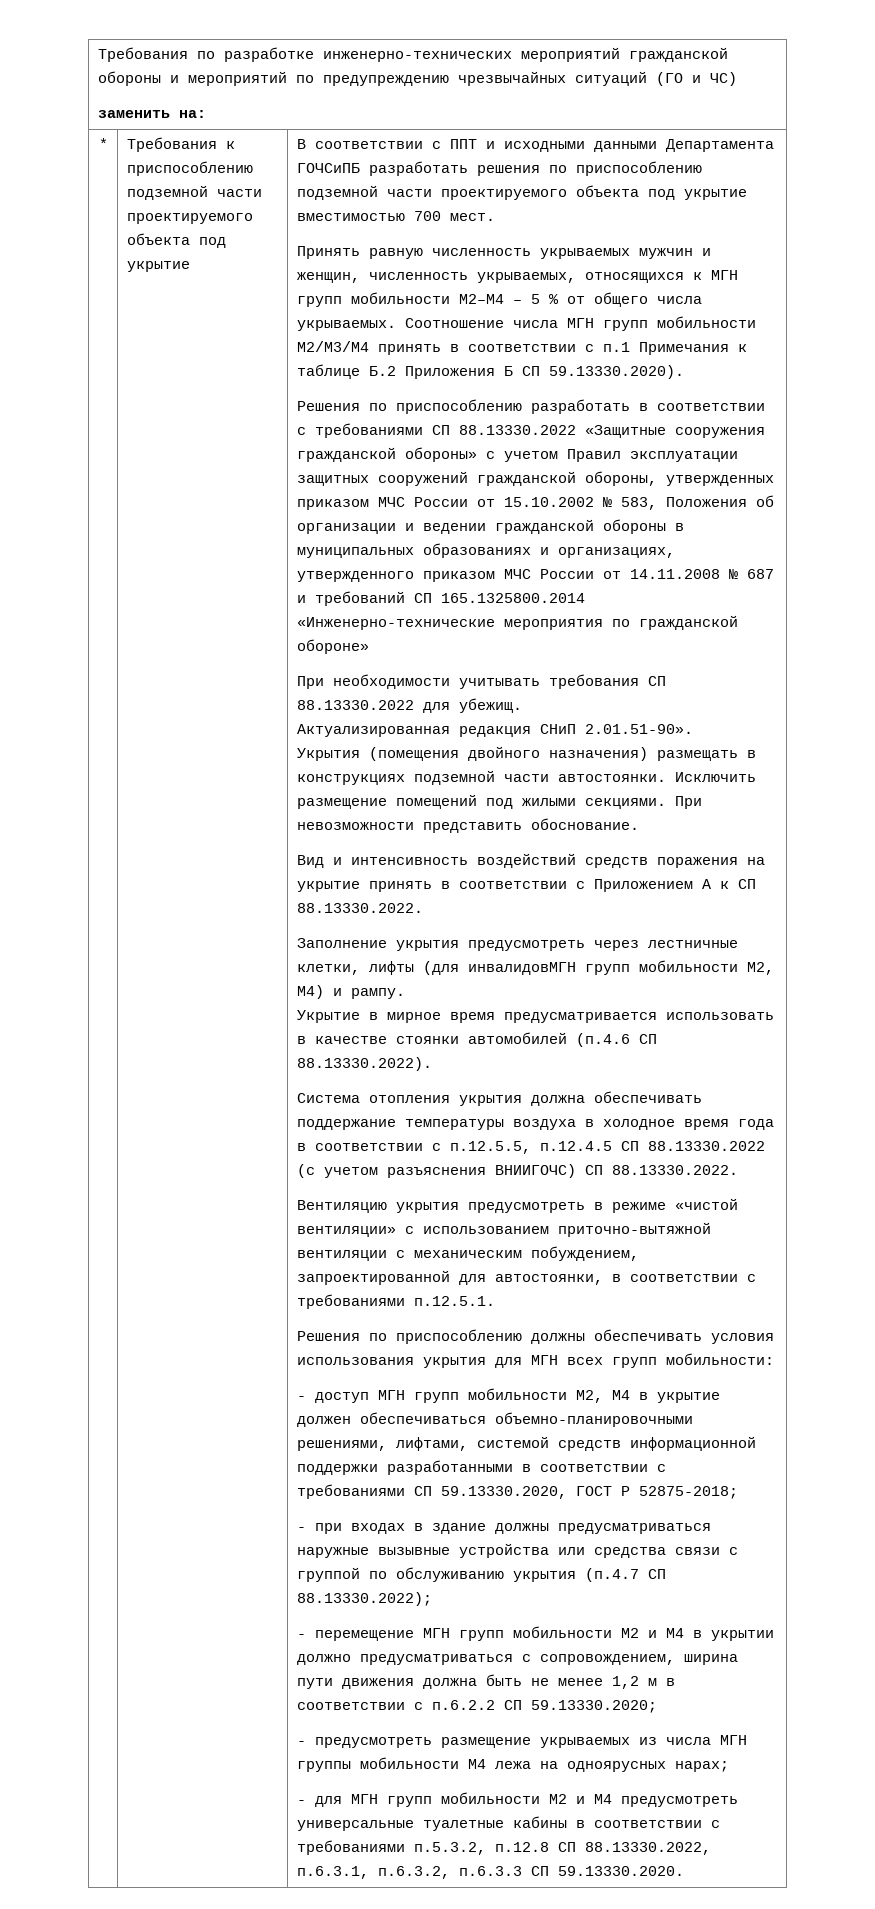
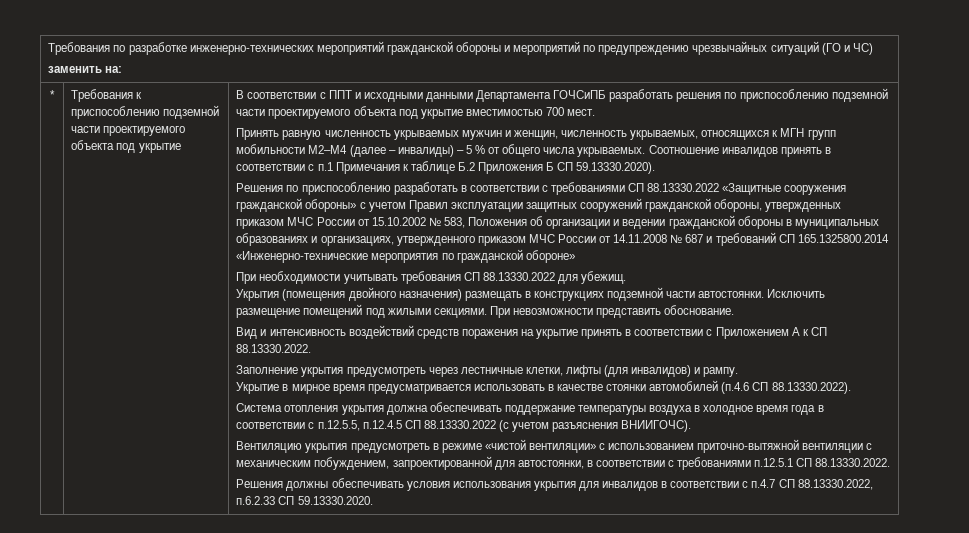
(504, 299) none -> [349,145,454,157] (далее – инвалиды)
[512,316,756,331] [296,341,369,352] числа МГН групп мобильности М2/М3/М4 -> [721,147,778,157] инвалидов
[296,724,693,737] // Актуализированная редакция СНиП 2.01.51-90». -> (627, 277) none
[467,960,774,975] [296,985,324,999] инвалидовМГН групп мобильности М2, М4) -> [631,365,692,377] инвалидов)
[494,1164,738,1178] ВНИИГОЧС) СП 88.13330.2022. -> [621,420,692,432] ВНИИГОЧС).
[413,1296,495,1306] [296,1329,522,1344] п.12.5.1. // Решения по приспособлению -> [754,458,891,467] [236,479,284,488] п.12.5.1 СП 88.13330.2022. // Решения
[530,1353,774,1368] [296,1388,720,1403] [296,1412,693,1427] [296,1436,756,1451] [296,1460,666,1475] [296,1484,738,1499] [296,1523,711,1534] [296,1543,738,1558] [296,1567,666,1582] [296,1592,432,1606] [296,1626,774,1641] [296,1654,738,1665] [296,1674,675,1689] [296,1700,657,1713] [296,1735,747,1748] [296,1757,729,1772] [296,1792,738,1807] [296,1816,720,1831] [296,1840,711,1855] [296,1866,522,1879] МГН всех групп мобильности: // - доступ МГН групп мобильности М2, М4 в укрытие должен обеспечиваться объемно-планировочными решениями, лифтами, системой средств информационной поддержки разработанными в соответствии с требованиями СП 59.13330.2020, ГОСТ Р 52875-2018; // - при входах в здание должны предусматриваться наружные вызывные устройства или средства связи с группой по обслуживанию укрытия (п.4.7 СП 88.13330.2022); // - перемещение МГН групп мобильности М2 и М4 в укрытии должно предусматриваться с сопровождением, ширина пути движения должна быть не менее 1,2 м в соответствии с п.6.2.2 СП 59.13330.2020; // - предусмотреть размещение укрываемых из числа МГН группы мобильности М4 лежа на одноярусных нарах; // - для МГН групп мобильности М2 и М4 предусмотреть универсальные туалетные кабины в соответствии с требованиями п.5.3.2, п.12.8 СП 88.13330.2022, п.6.3.1, п.6.3.2, п.6.3.3 -> [602,479,873,491] [236,496,276,505] инвалидов в соответствии с п.4.7 СП 88.13330.2022, п.6.2.33

